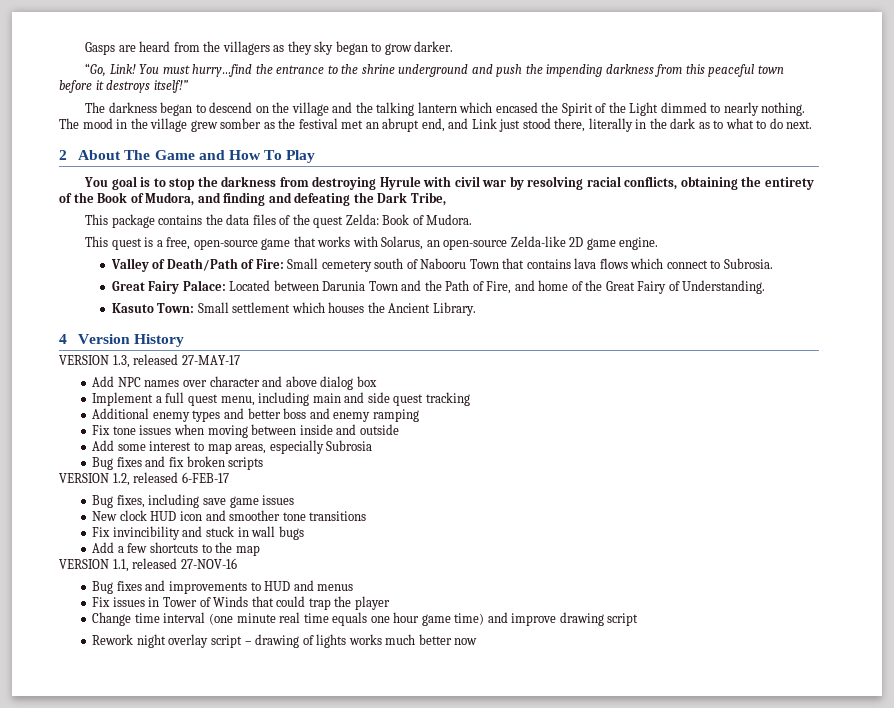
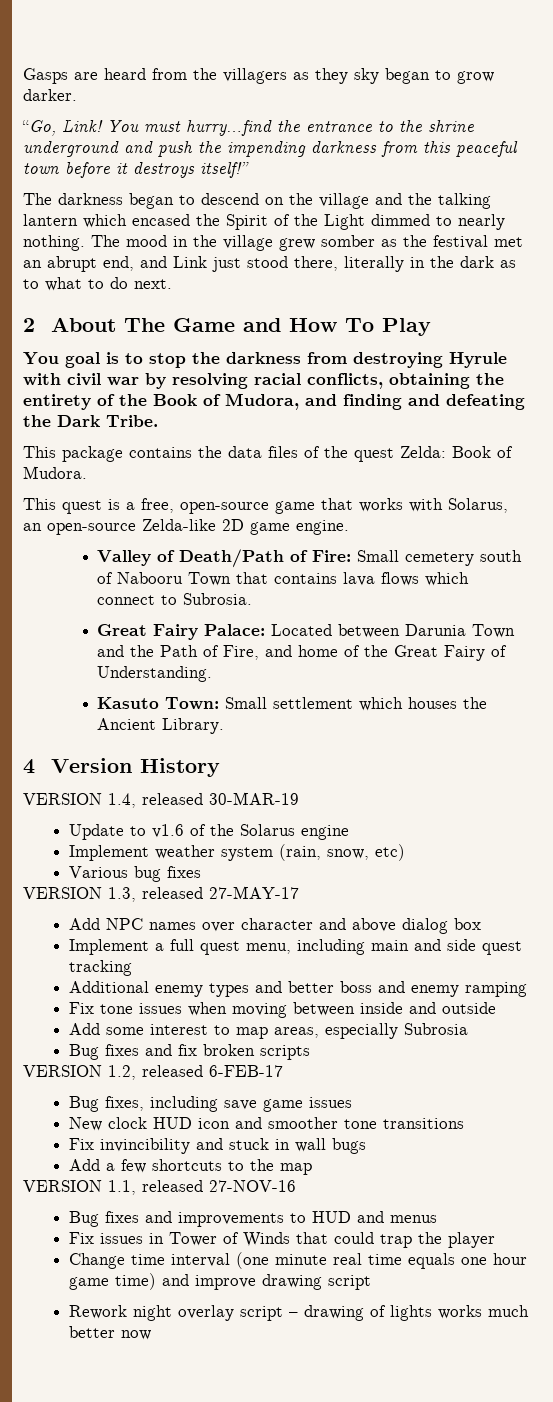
[410,192,446,206] Tribe, -> [106,415,158,427] Tribe.
(185, 340) none -> [23,792,299,808] [69,824,350,840] [69,844,406,861] [69,866,202,882] // VERSION 1.4, released 30-MAR-19 // Update to v1.6 of the Solarus engine // Implement weather system (rain, snow, etc) // Various bug fixes

